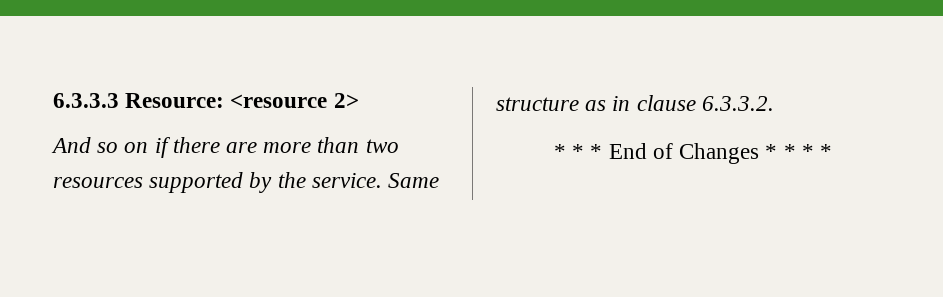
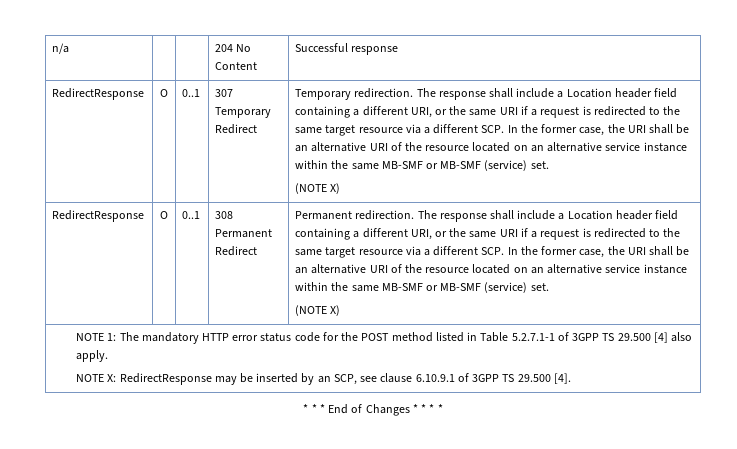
[53,93,359,108] [51,137,399,158] [53,172,440,193] [496,95,774,111] 6.3.3.3 Resource: <resource 2> // And so on if there are more than two resources supported by the service. Same structure as in clause 6.3.3.2. -> [52,43,70,54] [215,44,252,52] [215,62,258,70] [295,43,399,55] [52,88,145,100] [160,89,168,97] [182,89,201,97] [215,89,234,97] [215,107,272,118] [215,124,258,134] [295,88,678,100] [295,106,681,118] [295,124,690,136] [295,142,687,152] [295,160,549,171] [295,183,341,194] [52,210,145,222] [160,211,168,219] [182,211,201,219] [215,211,234,219] [215,229,273,238] [215,246,258,256] [295,210,679,222] [295,228,681,240] [295,246,690,258] [295,264,687,274] [295,282,549,293] [295,305,341,316] [76,332,693,344] [76,350,109,362] [76,373,571,385] n/a | | | 204 No Content | Successful response // RedirectResponse | O | 0..1 | 307 Temporary Redirect | Temporary redirection. The response shall include a Location header field containing a different URI, or the same URI if a request is redirected to the same target resource via a different SCP. In the former case, the URI shall be an alternative URI of the resource located on an alternative service instance within the same MB-SMF or MB-SMF (service) set. // (NOTE X) // RedirectResponse | O | 0..1 | 308 Permanent Redirect | Permanent redirection. The response shall include a Location header field containing a different URI, or the same URI if a request is redirected to the same target resource via a different SCP. In the former case, the URI shall be an alternative URI of the resource located on an alternative service instance within the same MB-SMF or MB-SMF (service) set. // (NOTE X) // NOTE 1: The mandatory HTTP error status code for the POST method listed in Table 5.2.7.1-1 of 3GPP TS 29.500 [4] also apply. // NOTE X: RedirectResponse may be inserted by an SCP, see clause 6.10.9.1 of 3GPP TS 29.500 [4].

